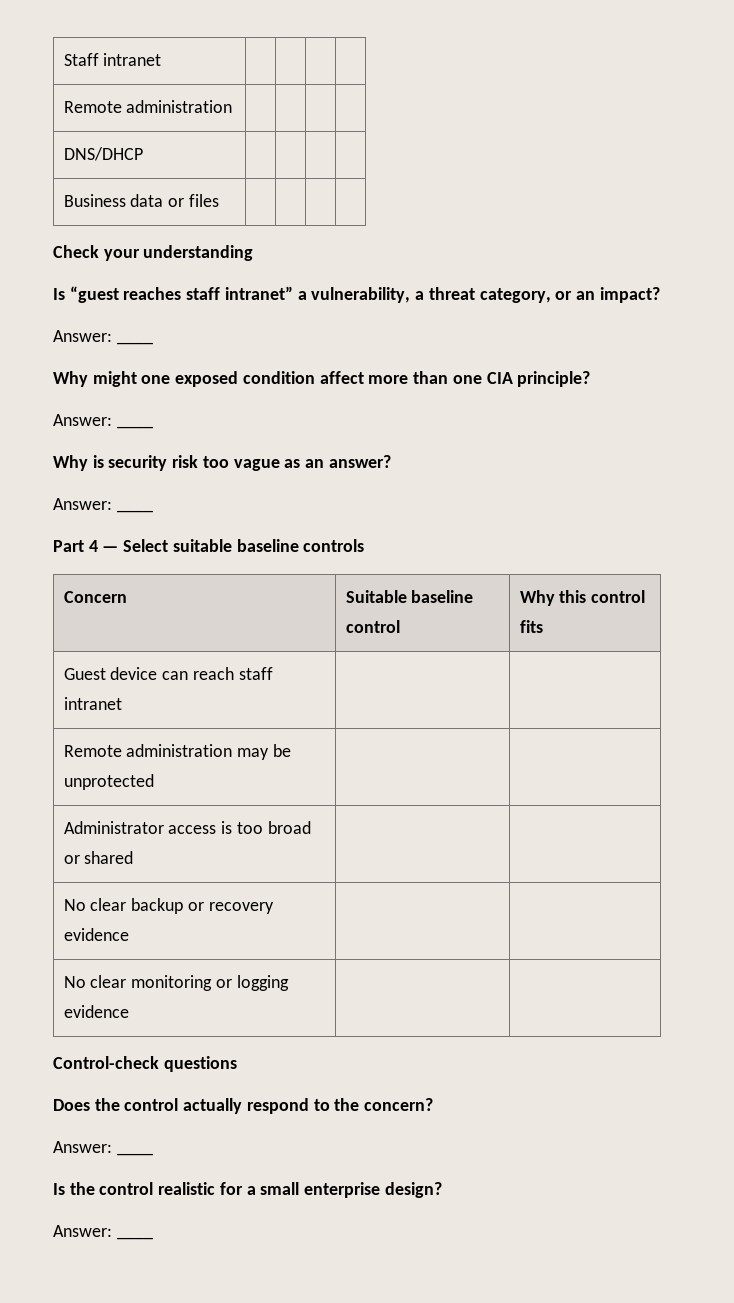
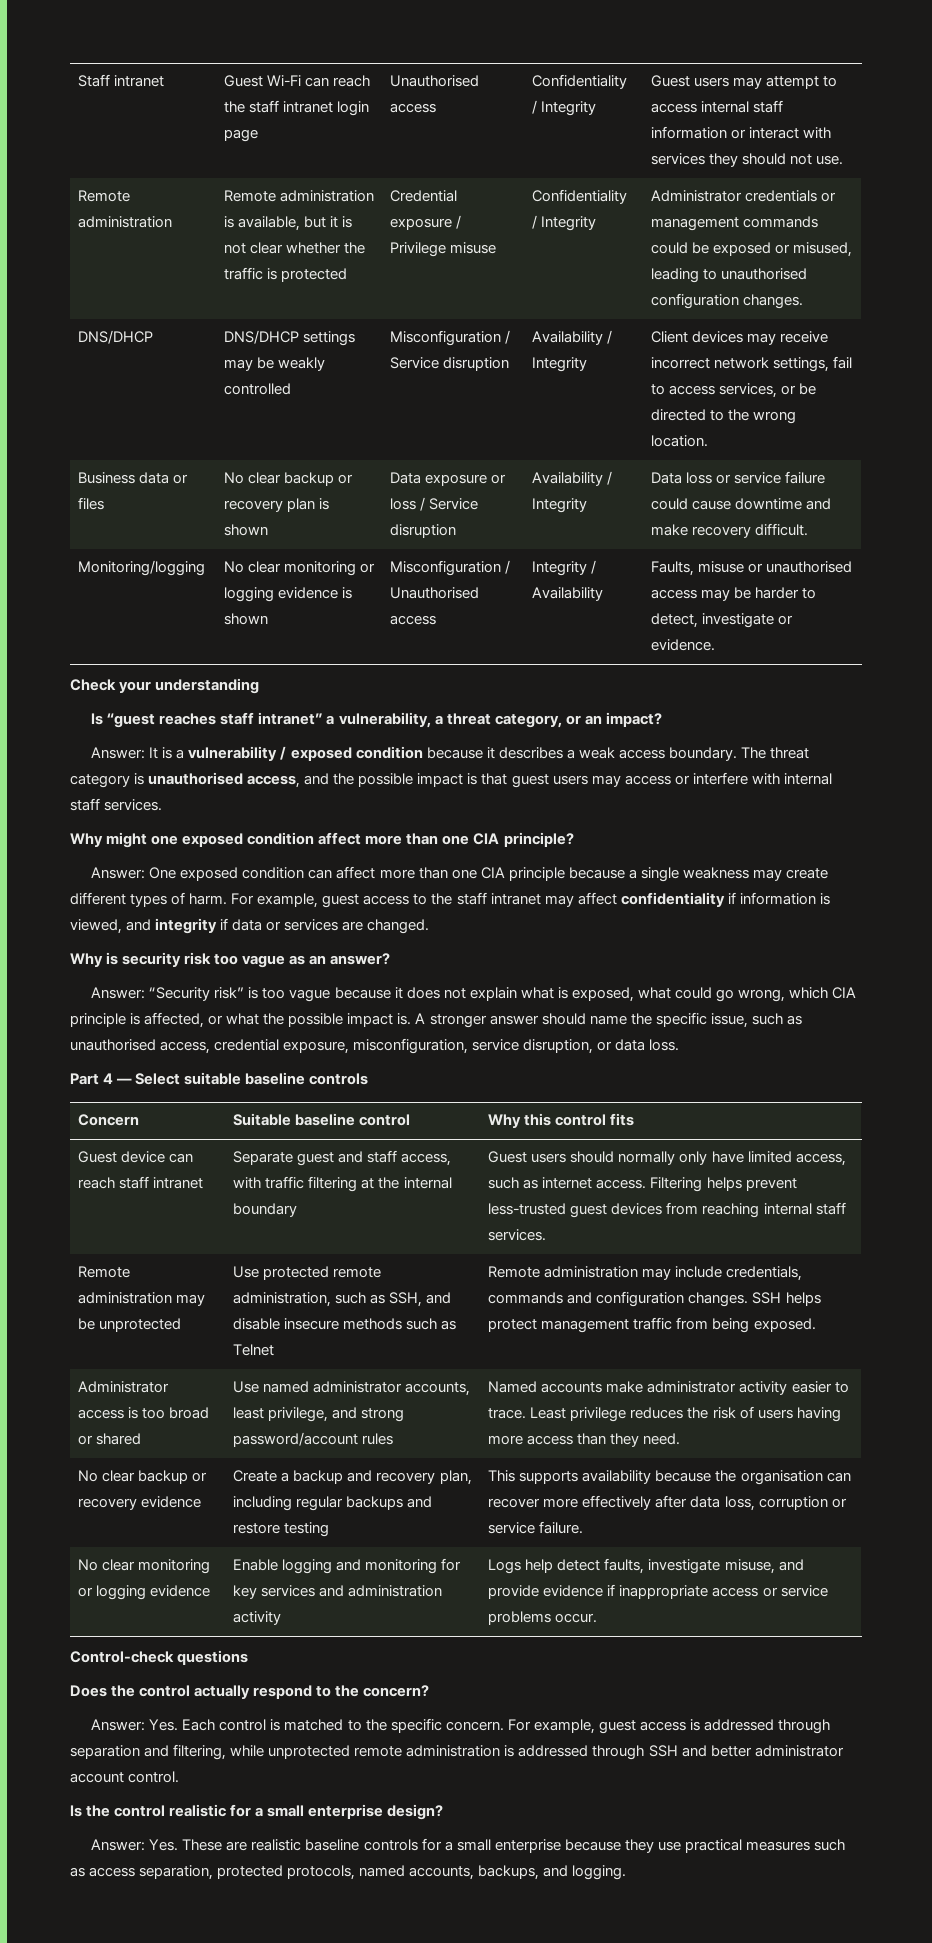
[63,100,233,113] [63,147,143,161] [63,194,219,207] | | | // Remote administration | | | | // DNS/DHCP | | | | // Business data or files | | | | -> [224,75,371,87] [224,100,370,116] [224,129,259,142] [390,75,480,87] [390,103,437,113] [532,74,628,89] [532,100,597,116] [651,75,838,89] [651,100,784,113] [651,126,832,139] [651,153,844,167] [78,190,131,202] [78,216,173,228] [224,190,375,202] [224,216,353,231] [224,242,366,254] [224,267,348,282] [390,190,458,202] [390,215,462,230] [390,242,497,257] [532,189,628,204] [532,215,597,231] [651,190,837,202] [651,216,819,231] [651,242,853,257] [651,268,808,283] [651,293,804,309] [78,330,154,344] [224,330,356,346] [224,357,326,371] [224,383,292,395] [390,330,511,346] [390,357,510,371] [532,330,613,345] [532,357,588,372] [651,331,829,345] [651,356,853,372] [651,383,817,398] [651,409,797,424] [651,435,709,447] [78,472,189,484] [78,497,105,510] [224,472,354,486] [224,498,330,512] [224,524,269,536] [390,472,507,486] [390,497,479,511] [390,524,457,538] [532,471,613,486] [532,498,588,513] [651,471,826,484] [651,498,832,510] [651,523,809,538] [78,560,206,576] [224,561,376,576] [224,587,353,602] [224,613,269,625] [390,560,511,576] [390,587,480,599] [390,615,437,625] [532,560,597,576] [532,587,604,601] [651,561,853,576] [651,587,817,601] [651,613,794,628] [651,639,716,651] Guest Wi-Fi can reach the staff intranet login page | Unauthorised access | Confidentiality / Integrity | Guest users may attempt to access internal staff information or interact with services they should not use. // Remote administration | Remote administration is available, but it is not clear whether the traffic is protected | Credential exposure / Privilege misuse | Confidentiality / Integrity | Administrator credentials or management commands could be exposed or misused, leading to unauthorised configuration changes. // DNS/DHCP | DNS/DHCP settings may be weakly controlled | Misconfiguration / Service disruption | Availability / Integrity | Client devices may receive incorrect network settings, fail to access services, or be directed to the wrong location. // Business data or files | No clear backup or recovery plan is shown | Data exposure or loss / Service disruption | Availability / Integrity | Data loss or service failure could cause downtime and make recovery difficult. // Monitoring/logging | No clear monitoring or logging evidence is shown | Misconfiguration / Unauthorised access | Integrity / Availability | Faults, misuse or unauthorised access may be harder to detect, investigate or evidence.
[116,342,153,345] ____ -> [149,746,810,761] [70,772,832,788] [70,798,163,811] It is a vulnerability / exposed condition because it describes a weak access boundary. The threat category is unauthorised access, and the possible impact is that guest users may access or interfere with internal staff services.
[116,426,153,429] ____ -> [149,866,829,882] [70,892,830,908] [70,918,430,934] One exposed condition can affect more than one CIA principle because a single weakness may create different types of harm. For example, guest access to the staff intranet may affect confidentiality if information is viewed, and integrity if data or services are changed.
[116,510,153,513] ____ -> [149,987,857,1002] [70,1012,802,1028] [70,1038,680,1054] “Security risk” is too vague because it does not explain what is exposed, what could go wrong, which CIA principle is affected, or what the possible impact is. A stronger answer should name the specific issue, such as unauthorised access, credential exposure, misconfiguration, service disruption, or data loss.
(122, 703) | -> [233,1150,452,1166] [233,1176,452,1192] [233,1203,298,1217] [488,1151,846,1166] [488,1177,797,1192] [488,1202,846,1218] [488,1229,547,1241] Separate guest and staff access, with traffic filtering at the internal boundary | Guest users should normally only have limited access, such as internet access. Filtering helps prevent less-trusted guest devices from reaching internal staff services.
(154, 782) | -> [233,1266,382,1280] [233,1292,452,1307] [233,1318,457,1330] [233,1344,275,1356] [488,1266,803,1281] [488,1291,821,1307] [488,1317,816,1333] Use protected remote administration, such as SSH, and disable insecure methods such as Telnet | Remote administration may include credentials, commands and configuration changes. SSH helps protect management traffic from being exposed.
(134, 857) | -> [233,1381,471,1396] [233,1407,405,1422] [233,1432,394,1447] [488,1381,849,1395] [488,1406,841,1422] [488,1433,681,1447] Use named administrator accounts, least privilege, and strong password/account rules | Named accounts make administrator activity easier to trace. Least privilege reduces the risk of users having more access than they need.
(129, 934) | -> [233,1470,472,1485] [233,1496,433,1511] [233,1522,330,1537] [488,1470,851,1485] [488,1495,847,1511] [488,1521,584,1534] Create a backup and recovery plan, including regular backups and restore testing | This supports availability because the organisation can recover more effectively after data loss, corruption or service failure.
(129, 1011) | -> [233,1558,462,1574] [233,1585,443,1599] [233,1611,282,1625] [488,1558,804,1574] [488,1584,828,1599] [488,1611,598,1625] Enable logging and monitoring for key services and administration activity | Logs help detect faults, investigate misuse, and provide evidence if inappropriate access or service problems occur.
[116,1153,153,1156] ____ -> [149,1718,831,1734] [70,1744,844,1760] [70,1771,180,1783] Yes. Each control is matched to the specific concern. For example, guest access is addressed through separation and filtering, while unprotected remote administration is addressed through SSH and better administrator account control.
[116,1237,153,1240] ____ -> [149,1838,846,1853] [70,1865,627,1880] Yes. These are realistic baseline controls for a small enterprise because they use practical measures such as access separation, protected protocols, named accounts, backups, and logging.

